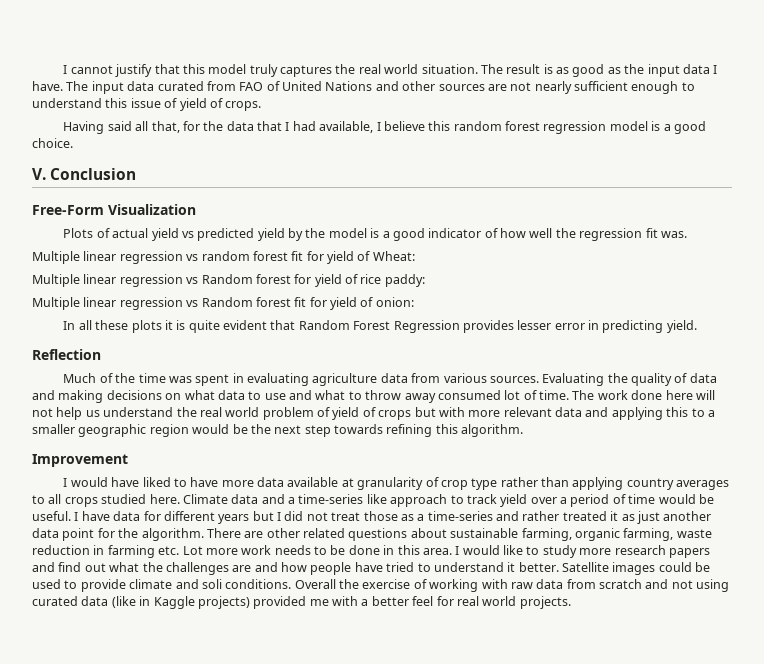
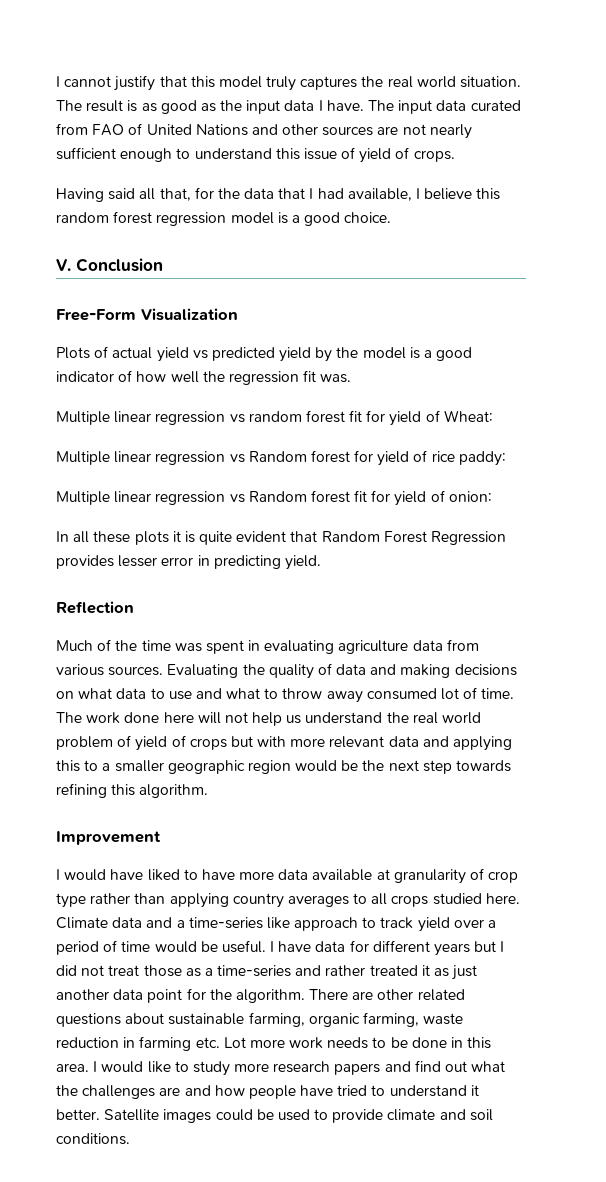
[201,579,730,592] [32,596,571,609] soli conditions. Overall the exercise of working with raw data from scratch and not using curated data (like in Kaggle projects) provided me with a better feel for real world projects. -> [469,1109,493,1121] [56,1133,130,1145] soil conditions.

